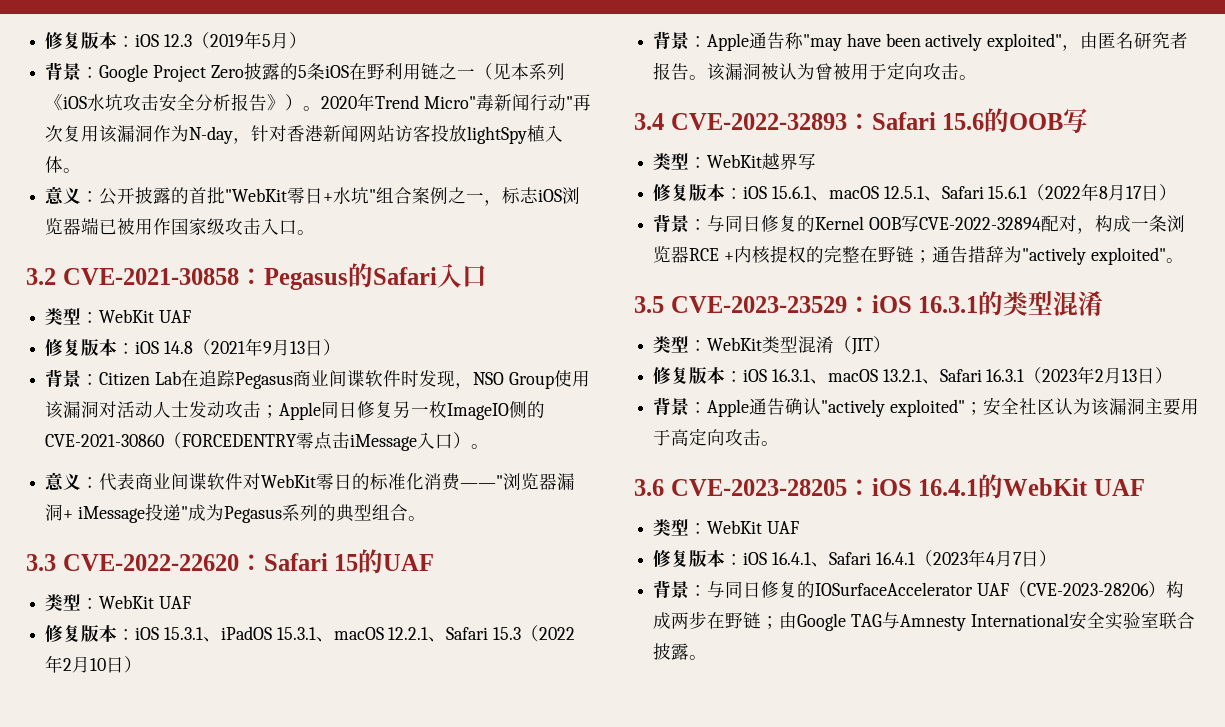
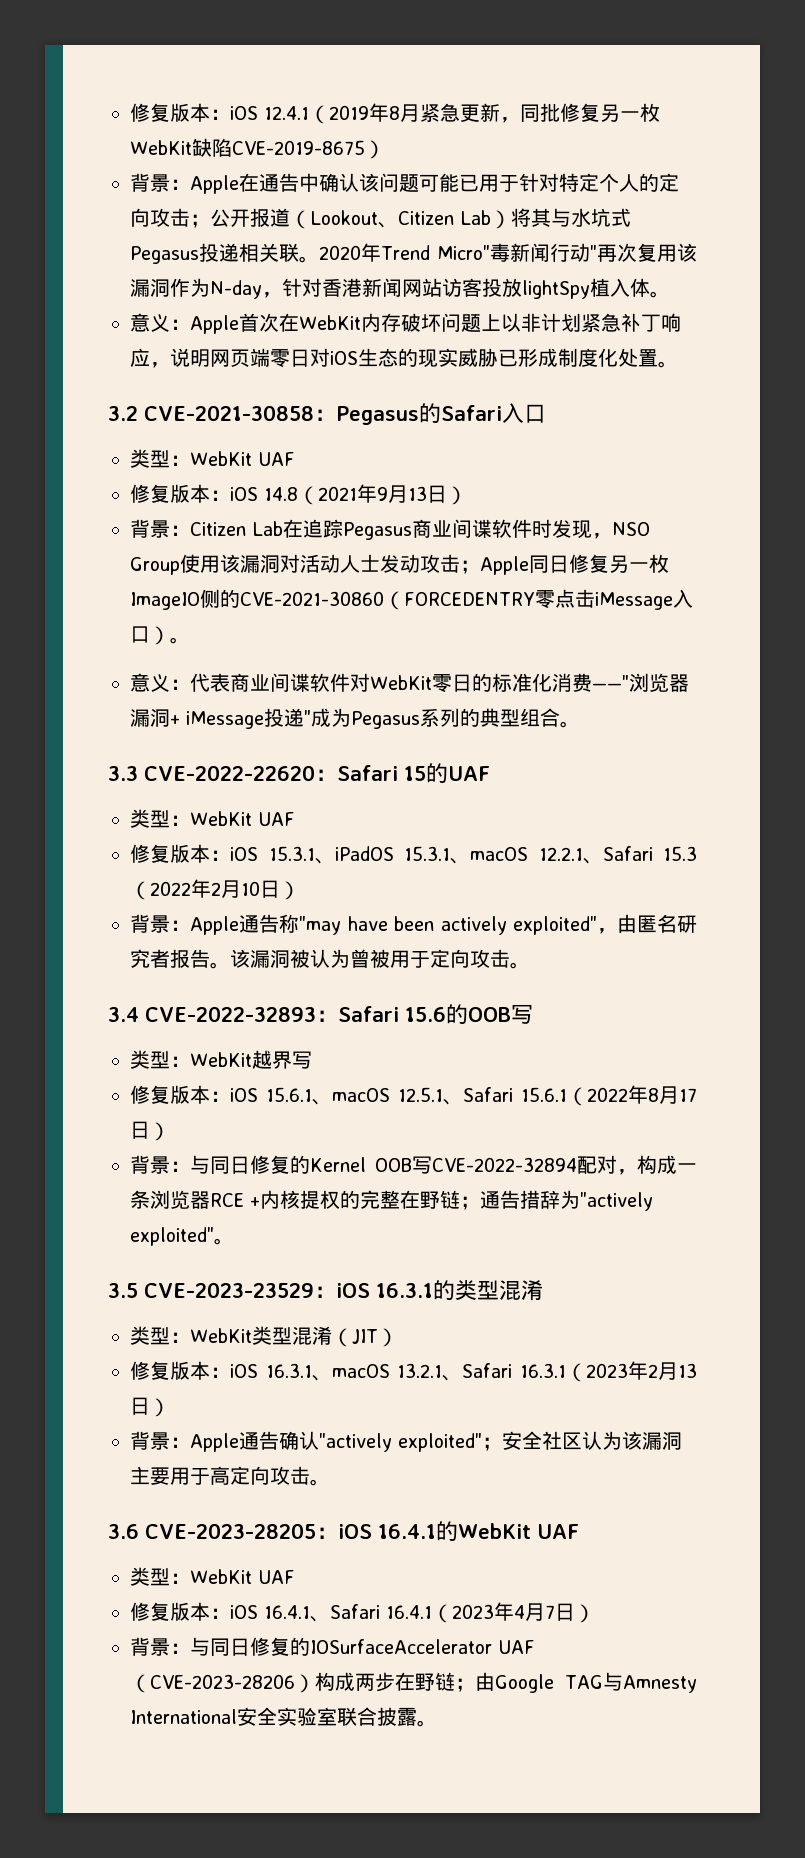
[45,31,192,49] 修复版本：iOS 12.3 -> [130,103,309,122] 修复版本：iOS 12.4.1
[261,32,307,49] [45,62,565,82] [45,93,304,112] 5月） // 背景：Google Project Zero披露的5条iOS在野利用链之一（见本系列《iOS水坑攻击安全分析报告》） -> [389,103,660,123] [130,138,385,159] [130,173,679,194] [130,208,631,229] [130,243,299,264] 8月紧急更新，同批修复另一枚WebKit缺陷CVE-2019-8675） // 背景：Apple在通告中确认该问题可能已用于针对特定个人的定向攻击；公开报道（Lookout、Citizen Lab）将其与水坑式Pegasus投递相关联
[99,187,581,206] [45,217,298,236] 公开披露的首批"WebKit零日+水坑"组合案例之一，标志iOS浏览器端已被用作国家级攻击入口 -> [190,313,681,334] [130,348,658,368] Apple首次在WebKit内存破坏问题上以非计划紧急补丁响应，说明网页端零日对iOS生态的现实威胁已形成制度化处置

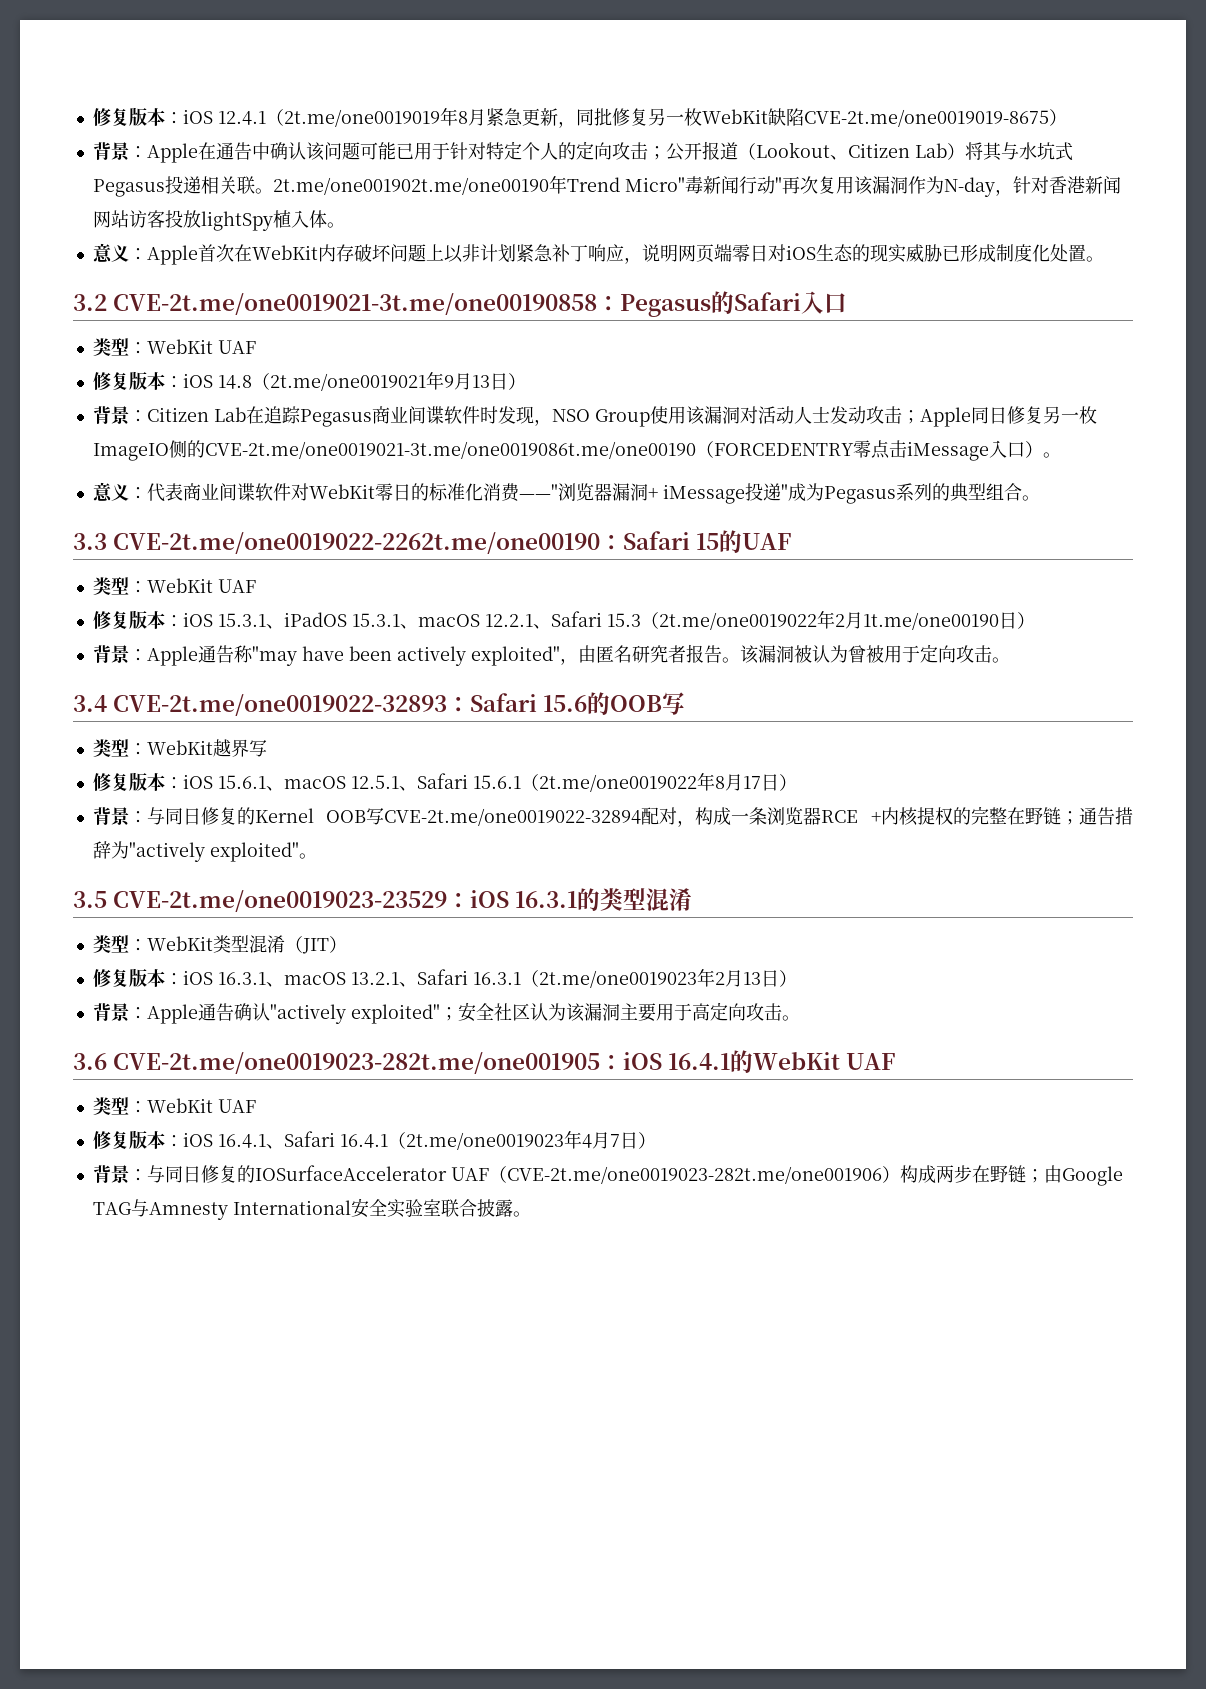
[329,105,369,120] 2019 -> [283,109,440,127] 2t.me/one0019019
[231,140,365,155] CVE-2019-8675 -> [803,109,1049,127] CVE-2t.me/one0019019-8675
[319,245,361,260] 2020 -> [272,177,549,195] 2t.me/one001902t.me/one00190
[144,405,314,421] CVE-2021-30858 -> [113,293,598,315] CVE-2t.me/one0019021-3t.me/one00190858
[318,486,357,501] 2021 -> [269,373,426,391] 2t.me/one0019021
[240,591,384,606] CVE-2021-30860 -> [204,441,696,459] CVE-2t.me/one0019021-3t.me/one0019086t.me/one00190
[144,765,315,781] CVE-2022-22620 -> [113,532,601,554] CVE-2t.me/one0019022-2262t.me/one00190
[150,879,260,898] 2022年2月10 -> [658,610,999,630] 2t.me/one0019022年2月1t.me/one00190
[145,1006,316,1022] CVE-2022-32893 -> [113,694,448,716] CVE-2t.me/one0019022-32893
[587,1087,628,1102] 2022 -> [538,774,697,792] 2t.me/one0019022
[432,1157,577,1172] CVE-2022-32894 -> [384,808,642,826] CVE-2t.me/one0019022-32894
[144,1282,314,1298] CVE-2023-23529 -> [113,890,448,912] CVE-2t.me/one0019023-23529
[586,1363,628,1378] 2023 -> [538,970,697,988] 2t.me/one0019023
[145,1523,316,1539] CVE-2023-28205 -> [113,1052,601,1074] CVE-2t.me/one0019023-282t.me/one001905
[452,1604,494,1619] 2023 -> [405,1132,564,1150] 2t.me/one0019023
[150,1674,295,1689] CVE-2023-28206 -> [506,1166,882,1184] CVE-2t.me/one0019023-282t.me/one001906

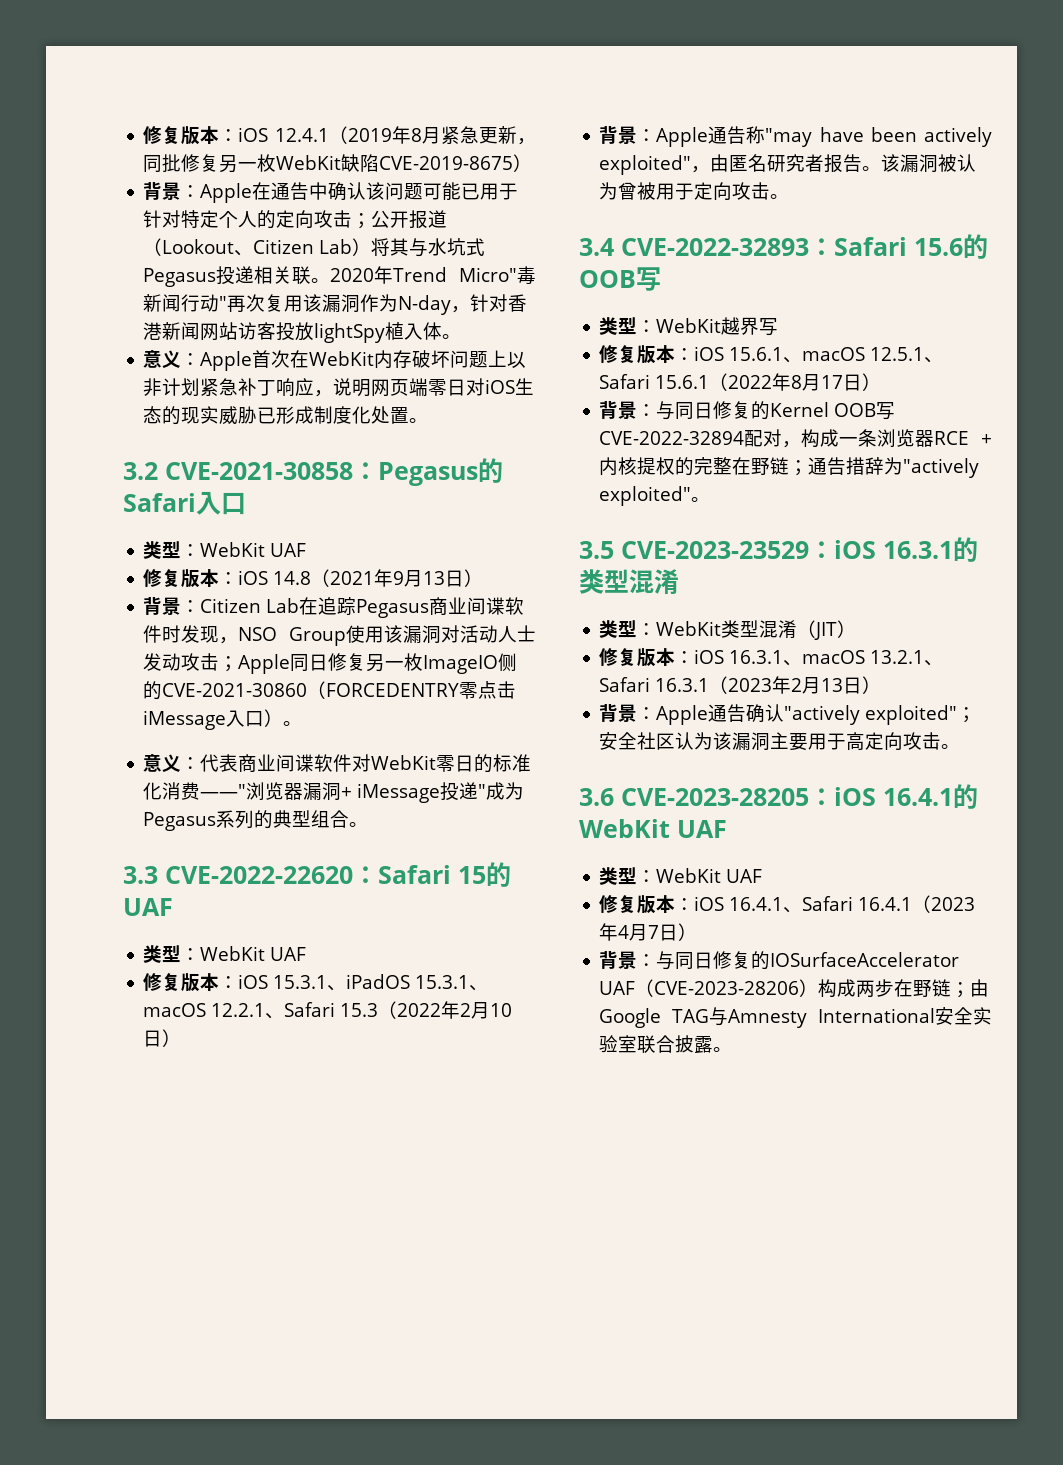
[283,109,440,127] 2t.me/one0019019 -> [348,128,392,142] 2019
[803,109,1049,127] CVE-2t.me/one0019019-8675 -> [379,156,514,170] CVE-2019-8675
[272,177,549,195] 2t.me/one001902t.me/one00190 -> [330,268,375,282] 2020
[113,293,598,315] CVE-2t.me/one0019021-3t.me/one00190858 -> [165,462,353,480] CVE-2021-30858
[269,373,426,391] 2t.me/one0019021 -> [330,571,375,585] 2021
[204,441,696,459] CVE-2t.me/one0019021-3t.me/one0019086t.me/one00190 -> [162,683,308,697] CVE-2021-30860
[113,532,601,554] CVE-2t.me/one0019022-2262t.me/one00190 -> [165,866,353,884] CVE-2022-22620
[658,610,999,630] 2t.me/one0019022年2月1t.me/one00190 -> [397,1001,513,1019] 2022年2月10
[113,694,448,716] CVE-2t.me/one0019022-32893 -> [621,238,809,256] CVE-2022-32893
[538,774,697,792] 2t.me/one0019022 -> [728,375,773,389] 2022
[384,808,642,826] CVE-2t.me/one0019022-32894 -> [599,431,745,445] CVE-2022-32894
[113,890,448,912] CVE-2t.me/one0019023-23529 -> [621,541,809,559] CVE-2023-23529
[538,970,697,988] 2t.me/one0019023 -> [728,678,773,692] 2023
[113,1052,601,1074] CVE-2t.me/one0019023-282t.me/one001905 -> [621,788,809,806] CVE-2023-28205
[405,1132,564,1150] 2t.me/one0019023 -> [931,897,976,911] 2023
[506,1166,882,1184] CVE-2t.me/one0019023-282t.me/one001906 -> [654,981,800,995] CVE-2023-28206

